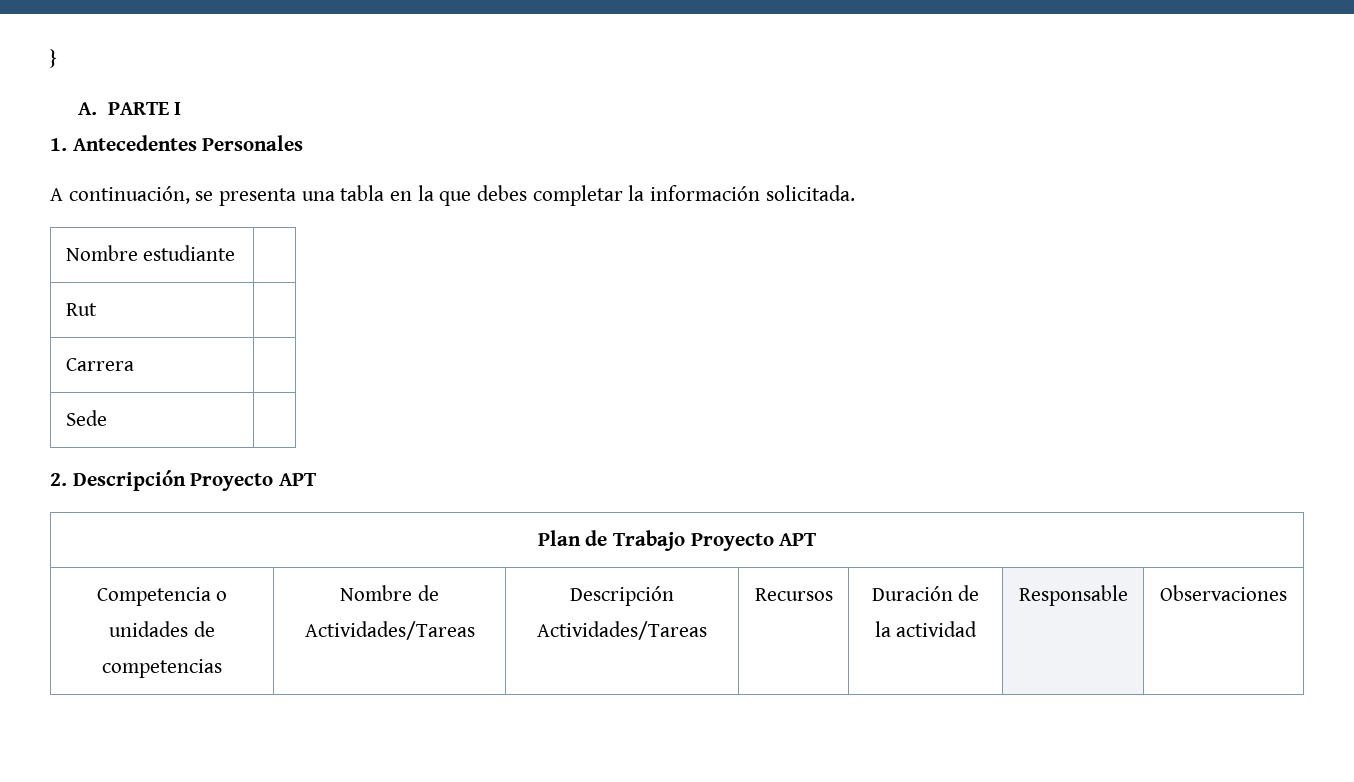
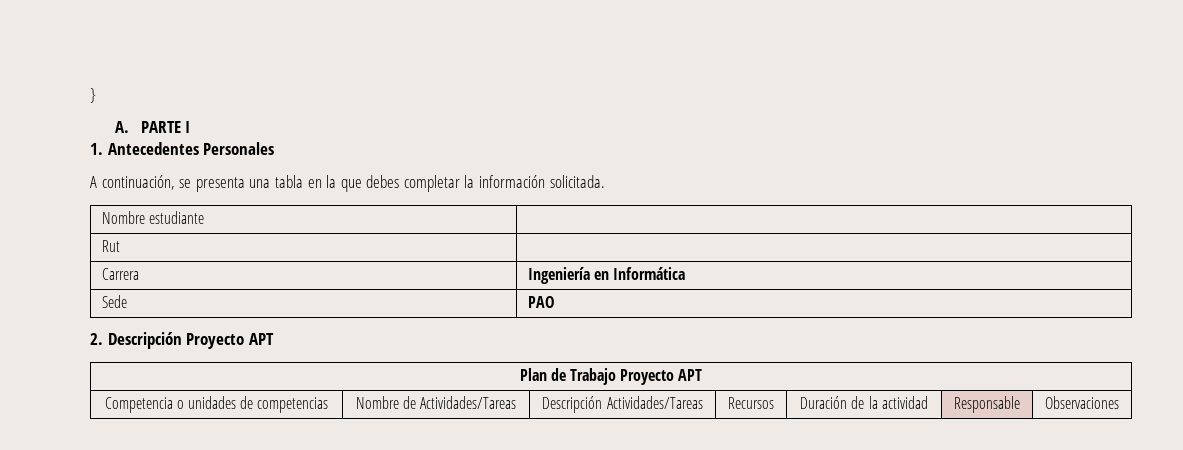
(134, 364) none -> [527,267,686,284] Ingeniería en Informática
(107, 418) none -> [527,296,555,308] PAO

